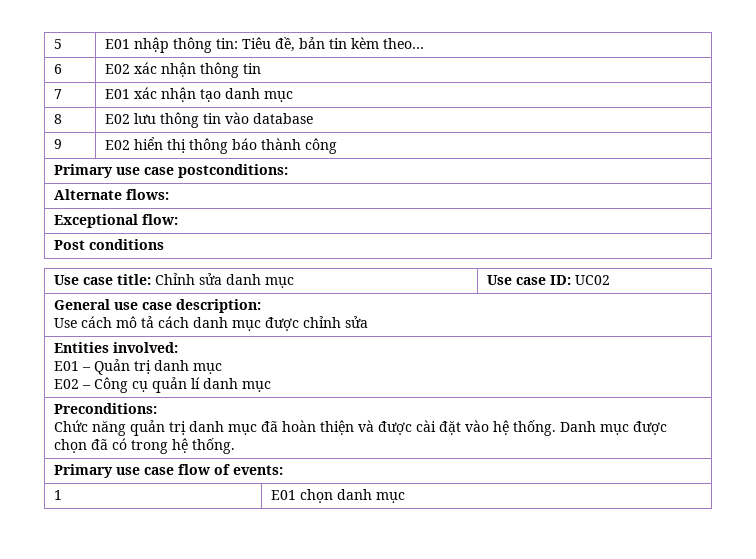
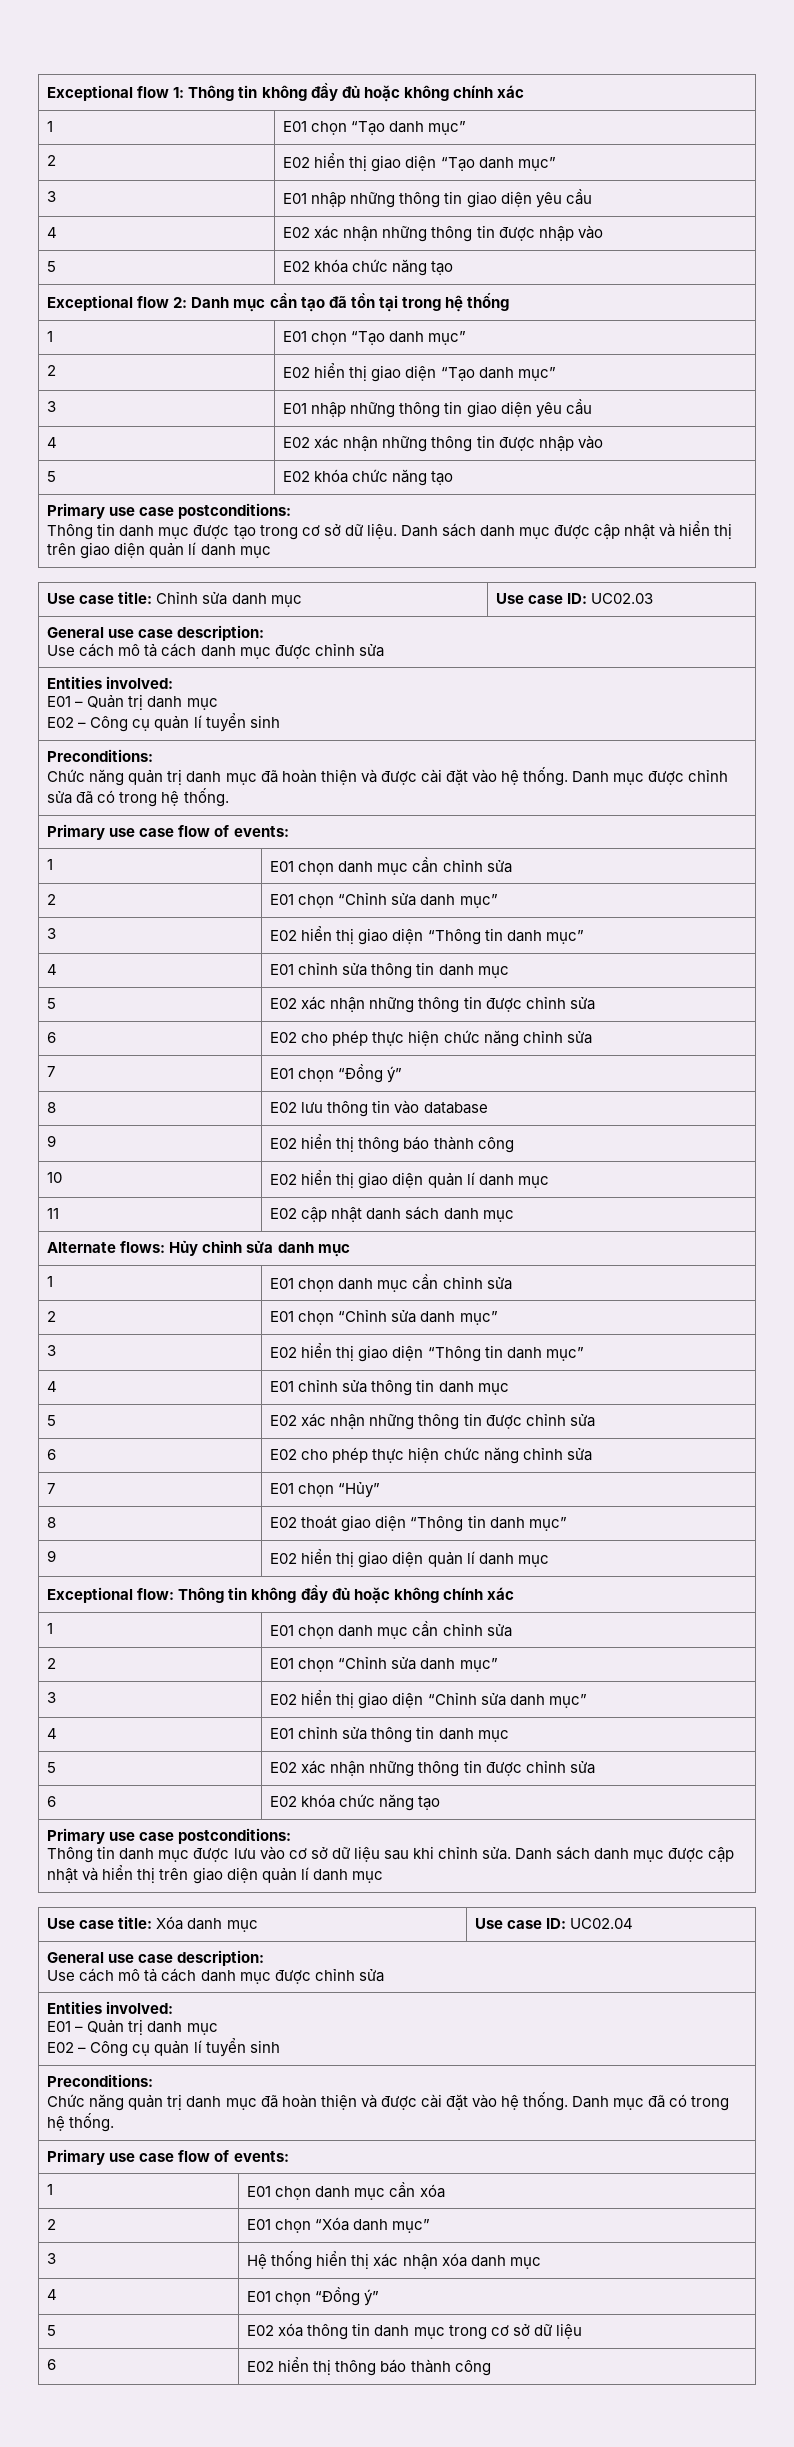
[53,39,62,49] [104,37,424,53] [53,64,62,74] [104,62,261,78] [53,89,62,99] [104,87,293,102] [53,114,62,124] [104,112,313,128] [53,139,62,149] [104,137,337,154] [53,164,288,178] [53,189,169,200] [53,214,178,228] [53,239,164,250] 5 | E01 nhập thông tin: Tiêu đề, bản tin kèm theo… // 6 | E02 xác nhận thông tin // 7 | E01 xác nhận tạo danh mục // 8 | E02 lưu thông tin vào database // 9 | E02 hiển thị thông báo thành công // Primary use case postconditions: // Alternate flows: // Exceptional flow: // Post conditions -> [47,83,524,102] [47,121,54,132] [283,121,467,136] [47,155,57,166] [283,153,556,172] [47,191,57,202] [283,189,592,208] [47,227,58,238] [283,225,603,242] [47,261,57,272] [283,259,454,276] [47,293,509,312] [47,331,54,342] [283,331,467,346] [47,365,57,376] [283,363,556,382] [47,401,57,412] [283,399,592,418] [47,437,58,448] [283,435,603,452] [47,471,57,482] [283,469,454,486] [47,503,292,519] [47,521,733,540] [47,542,271,559] Exceptional flow 1: Thông tin không đầy đủ hoặc không chính xác // 1 | E01 chọn “Tạo danh mục” // 2 | E02 hiển thị giao diện “Tạo danh mục” // 3 | E01 nhập những thông tin giao diện yêu cầu // 4 | E02 xác nhận những thông tin được nhập vào // 5 | E02 khóa chức năng tạo // Exceptional flow 2: Danh mục cần tạo đã tồn tại trong hệ thống // 1 | E01 chọn “Tạo danh mục” // 2 | E02 hiển thị giao diện “Tạo danh mục” // 3 | E01 nhập những thông tin giao diện yêu cầu // 4 | E02 xác nhận những thông tin được nhập vào // 5 | E02 khóa chức năng tạo // Primary use case postconditions: // Thông tin danh mục được tạo trong cơ sở dữ liệu. Danh sách danh mục được cập nhật và hiển thị trên giao diện quản lí danh mục
[574,275,610,285] UC02 -> [591,593,654,604] UC02.03
[202,378,271,392] danh mục -> [205,713,280,732] tuyển sinh
[53,439,87,453] chọn -> [688,770,729,782] [47,791,73,804] chỉnh sửa
(405, 497) none -> [412,857,512,873] [47,894,57,905] [270,893,498,908] [47,928,57,939] [270,926,584,945] [47,964,58,975] [270,962,509,979] [47,998,57,1009] [270,996,595,1013] [47,1032,57,1043] [270,1030,592,1047] [47,1066,56,1077] [270,1064,403,1083] [47,1102,57,1113] [270,1100,488,1117] [47,1135,57,1147] [270,1134,514,1153] [47,1172,63,1183] [270,1170,549,1189] [47,1208,60,1219] [270,1206,514,1223] [47,1240,350,1257] [47,1276,54,1287] [270,1274,512,1292] [47,1311,57,1322] [270,1310,498,1325] [47,1345,57,1356] [270,1343,584,1362] [47,1381,58,1392] [270,1379,509,1396] [47,1415,57,1426] [270,1413,595,1430] [47,1449,57,1460] [270,1447,592,1464] [47,1483,56,1494] [270,1482,381,1498] [47,1517,57,1528] [270,1515,567,1532] [47,1550,57,1562] [270,1549,549,1568] [47,1585,514,1604] [47,1623,54,1634] [270,1621,512,1639] [47,1658,57,1669] [270,1657,498,1672] [47,1692,57,1703] [270,1690,587,1709] [47,1728,58,1739] [270,1726,509,1743] [47,1762,57,1773] [270,1760,595,1777] [47,1796,57,1807] [270,1794,441,1811] [47,1828,292,1844] [47,1846,735,1863] [47,1865,383,1884] [47,1916,258,1932] [475,1918,634,1929] [47,1950,265,1966] [47,1968,384,1984] [47,2001,174,2014] [47,2019,218,2036] [47,2038,280,2057] [47,2074,154,2087] [47,2092,730,2111] [47,2113,115,2132] [47,2149,289,2165] [47,2184,54,2195] [247,2182,445,2200] [47,2219,57,2230] [247,2217,431,2233] [47,2253,57,2264] [247,2251,541,2270] [47,2289,58,2300] [247,2287,380,2306] [47,2325,57,2336] [247,2323,582,2340] [47,2359,57,2370] [247,2357,491,2376] cần chỉnh sửa // 2 | E01 chọn “Chỉnh sửa danh mục” // 3 | E02 hiển thị giao diện “Thông tin danh mục” // 4 | E01 chỉnh sửa thông tin danh mục // 5 | E02 xác nhận những thông tin được chỉnh sửa // 6 | E02 cho phép thực hiện chức năng chỉnh sửa // 7 | E01 chọn “Đồng ý” // 8 | E02 lưu thông tin vào database // 9 | E02 hiển thị thông báo thành công // 10 | E02 hiển thị giao diện quản lí danh mục // 11 | E02 cập nhật danh sách danh mục // Alternate flows: Hủy chỉnh sửa danh mục // 1 | E01 chọn danh mục cần chỉnh sửa // 2 | E01 chọn “Chỉnh sửa danh mục” // 3 | E02 hiển thị giao diện “Thông tin danh mục” // 4 | E01 chỉnh sửa thông tin danh mục // 5 | E02 xác nhận những thông tin được chỉnh sửa // 6 | E02 cho phép thực hiện chức năng chỉnh sửa // 7 | E01 chọn “Hủy” // 8 | E02 thoát giao diện “Thông tin danh mục” // 9 | E02 hiển thị giao diện quản lí danh mục // Exceptional flow: Thông tin không đầy đủ hoặc không chính xác // 1 | E01 chọn danh mục cần chỉnh sửa // 2 | E01 chọn “Chỉnh sửa danh mục” // 3 | E02 hiển thị giao diện “Chỉnh sửa danh mục” // 4 | E01 chỉnh sửa thông tin danh mục // 5 | E02 xác nhận những thông tin được chỉnh sửa // 6 | E02 khóa chức năng tạo // Primary use case postconditions: // Thông tin danh mục được lưu vào cơ sở dữ liệu sau khi chỉnh sửa. Danh sách danh mục được cập nhật và hiển thị trên giao diện quản lí danh mục // Use case title: Xóa danh mục | Use case ID: UC02.04 // General use case description: // Use cách mô tả cách danh mục được chỉnh sửa // Entities involved: // E01 – Quản trị danh mục // E02 – Công cụ quản lí tuyển sinh // Preconditions: // Chức năng quản trị danh mục đã hoàn thiện và được cài đặt vào hệ thống. Danh mục đã có trong hệ thống. // Primary use case flow of events: // 1 | E01 chọn danh mục cần xóa // 2 | E01 chọn “Xóa danh mục” // 3 | Hệ thống hiển thị xác nhận xóa danh mục // 4 | E01 chọn “Đồng ý” // 5 | E02 xóa thông tin danh mục trong cơ sở dữ liệu // 6 | E02 hiển thị thông báo thành công

